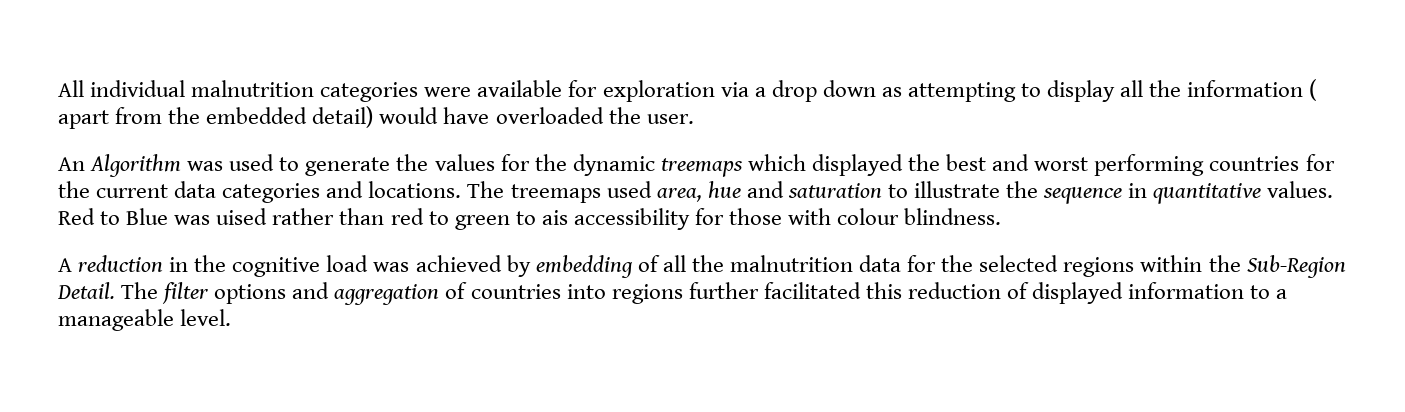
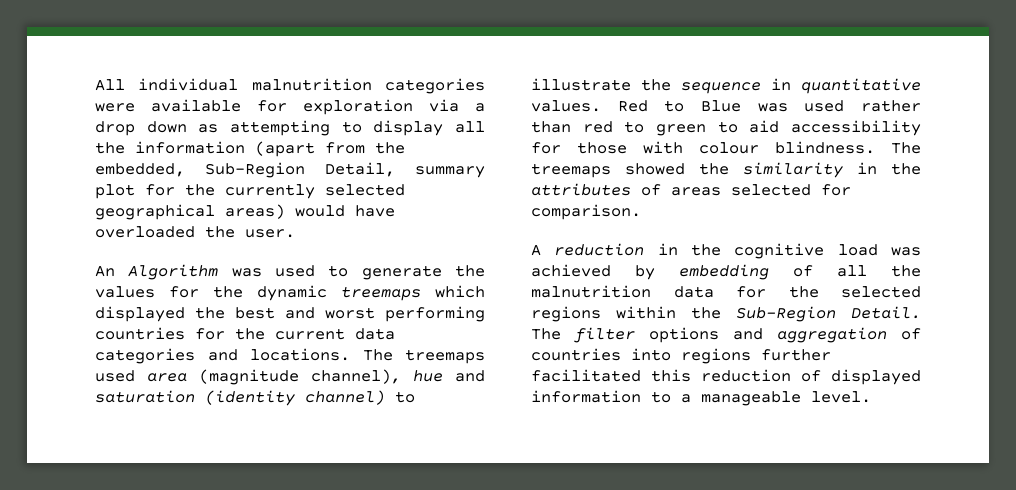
[1309,79,1318,101] [58,106,374,129] ( apart from the embedded detail) -> [255,141,405,157] [95,162,485,178] [95,184,405,199] [95,204,285,220] (apart from the embedded, Sub-Region Detail, summary plot for the currently selected geographical areas)
[656,188,702,202] area, -> [147,369,401,385] area (magnitude channel),
(882, 190) none -> [205,390,385,406] (identity channel)
[216,208,268,225] uised -> [804,100,845,112] used
[541,210,568,225] ais -> [749,120,780,133] aid
(1002, 216) none -> [891,142,921,154] [531,162,921,178] [531,183,851,196] [531,204,641,220] The treemaps showed the similarity in the attributes of areas selected for comparison.

